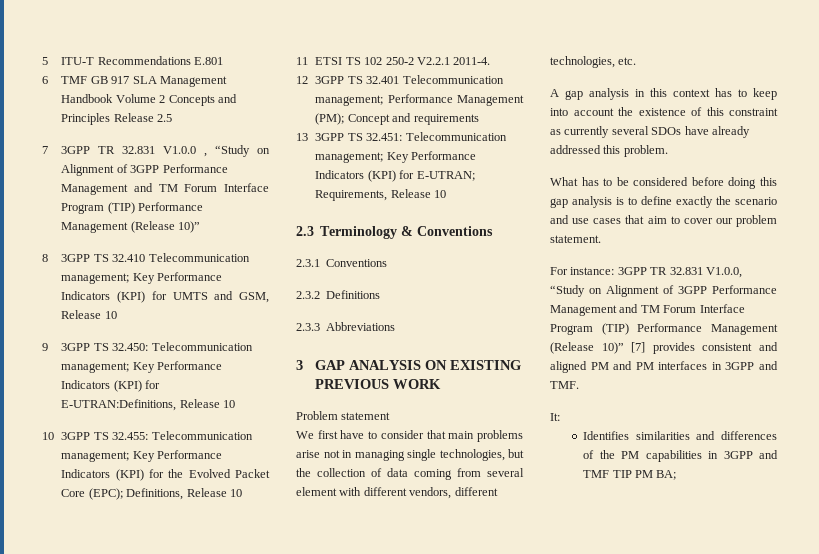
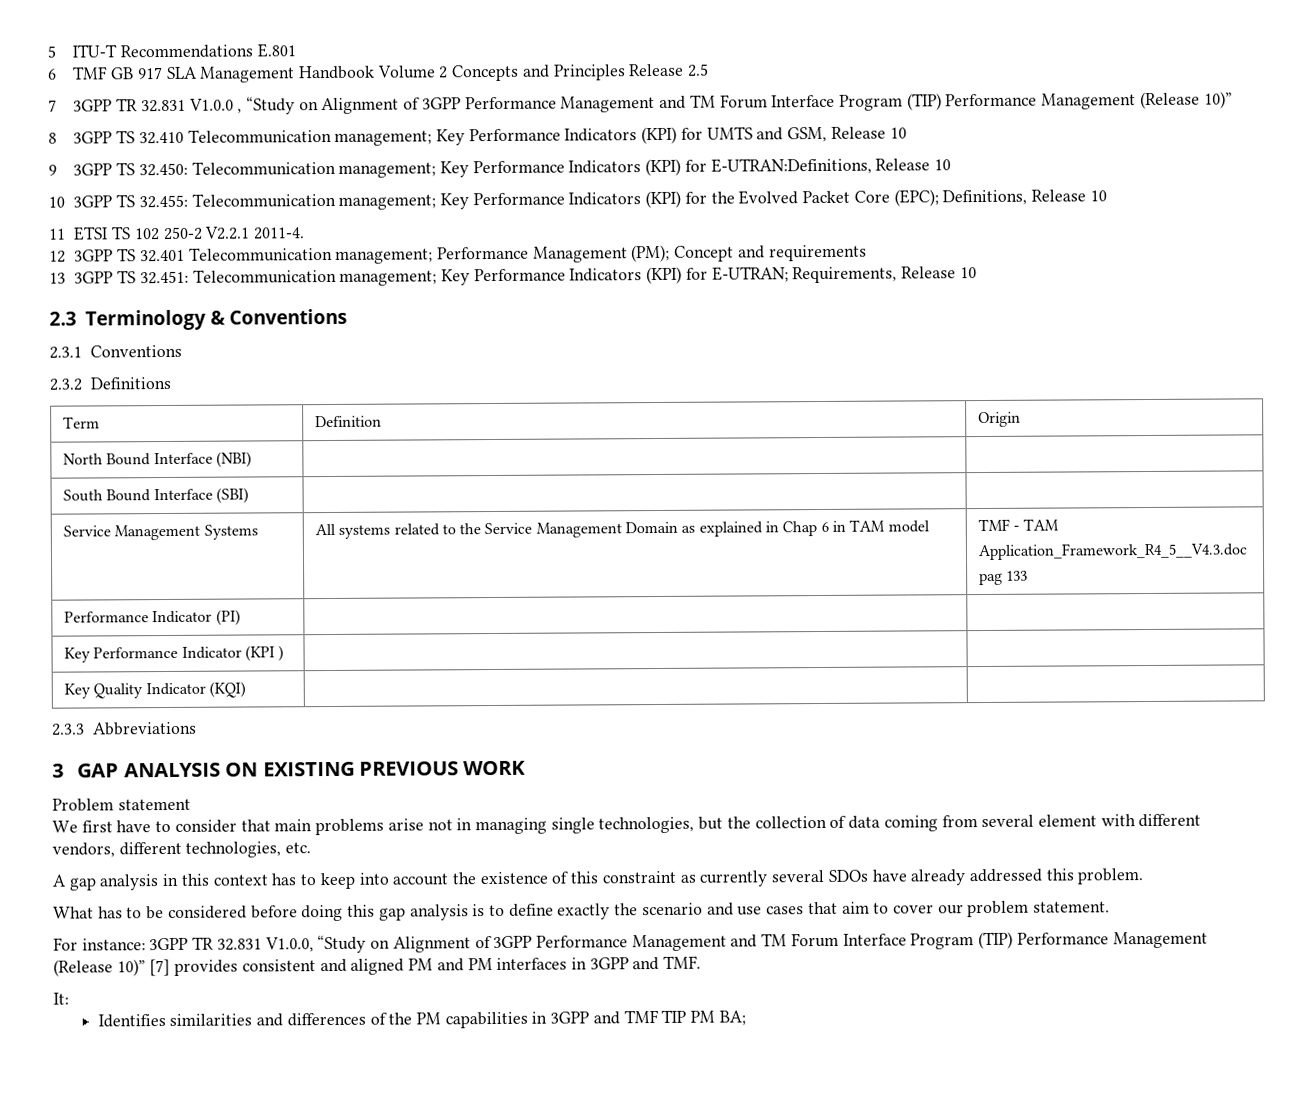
(381, 294) none -> [62,416,100,429] [314,415,382,428] [977,411,1021,428] [62,451,252,468] [62,487,249,504] [62,524,258,541] [314,519,930,539] [977,518,1059,532] [977,542,1248,561] [978,570,1029,586] [63,609,241,626] [63,645,285,663] [63,681,246,699] // Term | Definition | Origin // North Bound Interface (NBI) | | // South Bound Interface (SBI) | | // Service Management Systems | All systems related to the Service Management Domain as explained in Chap 6 in TAM model | TMF - TAM // Application_Framework_R4_5__V4.3.doc // pag 133 // Performance Indicator (PI) | | // Key Performance Indicator (KPI ) | | // Key Quality Indicator (KQI) | |

